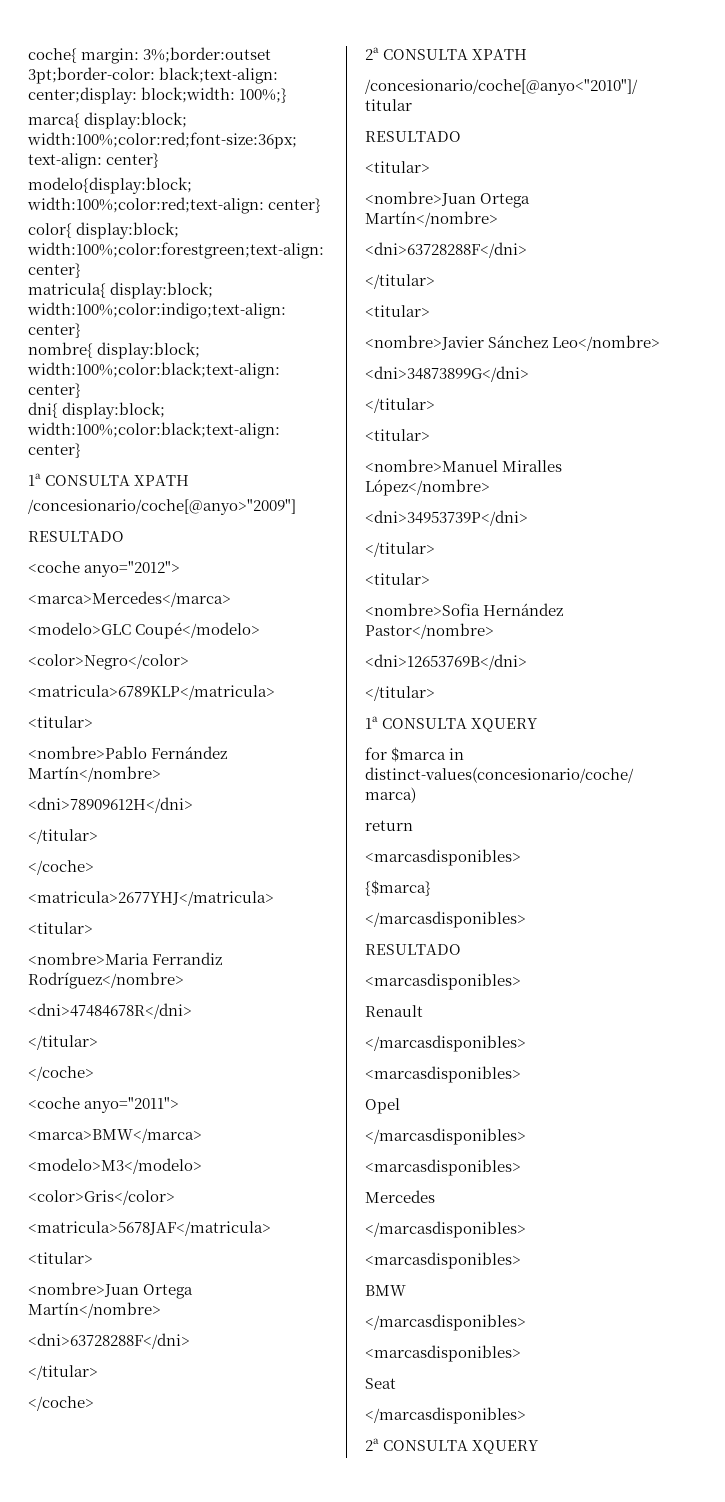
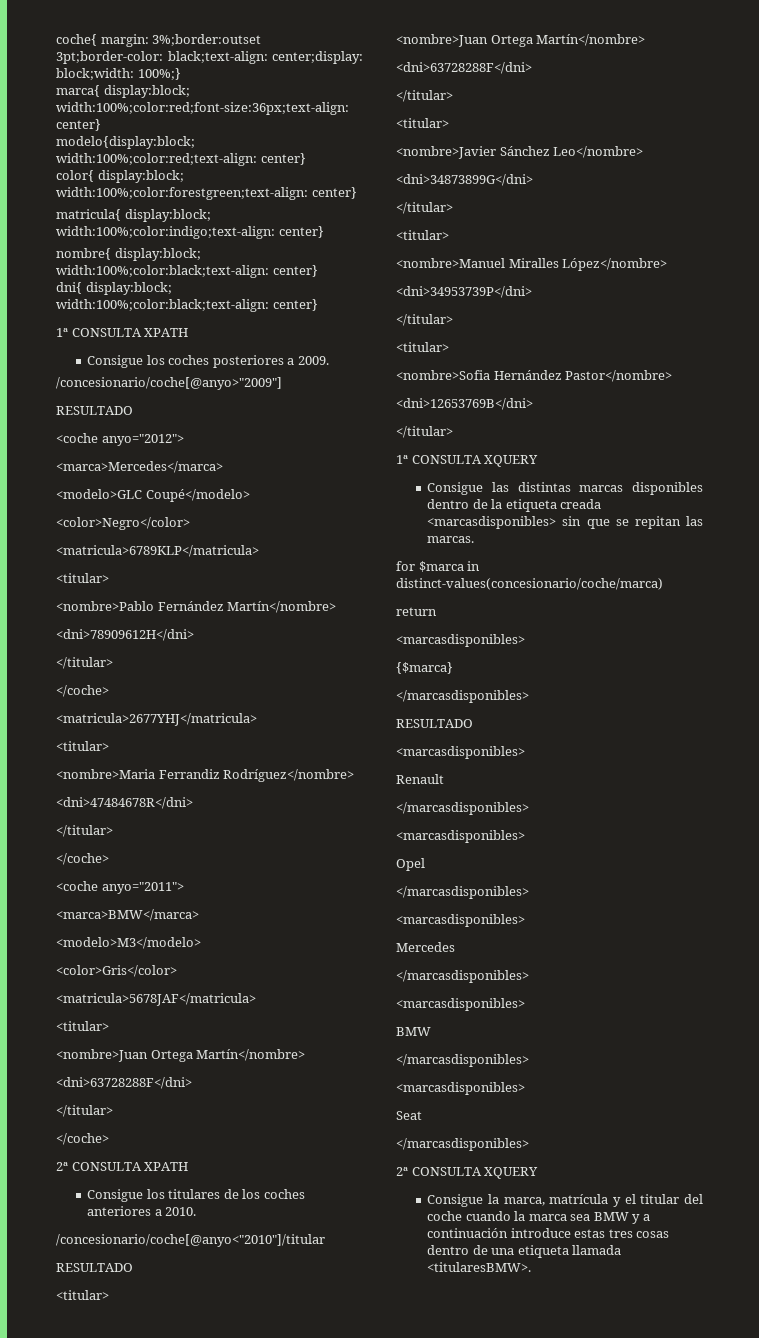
(190, 480) none -> [87,355,329,368] // Consigue los coches posteriores a 2009.
(528, 54) none -> [87,1189,305,1202] [87,1206,197,1216] // Consigue los titulares de los coches anteriores a 2010.
(539, 725) none -> [427,482,703,495] [427,499,602,512] [427,516,703,529] [427,536,475,543] // Consigue las distintas marcas disponibles dentro de la etiqueta creada <marcasdisponibles> sin que se repitan las marcas.
(540, 1447) none -> [427,1194,703,1207] [427,1211,650,1224] [427,1228,670,1238] [427,1245,622,1258] [427,1262,532,1272] // Consigue la marca, matrícula y el titular del coche cuando la marca sea BMW y a continuación introduce estas tres cosas dentro de una etiqueta llamada <titularesBMW>.

